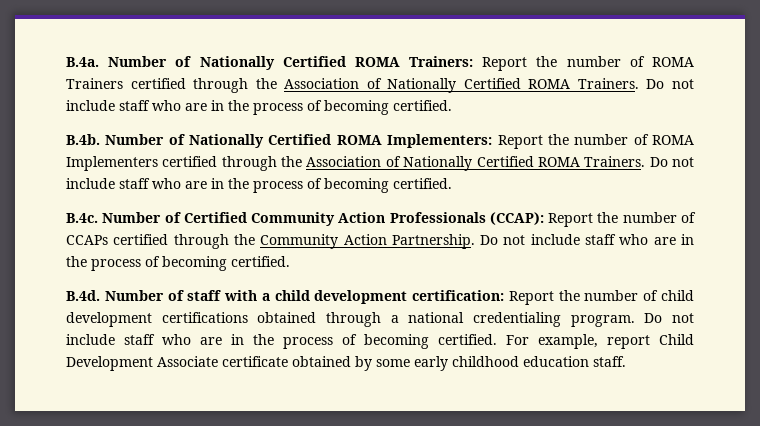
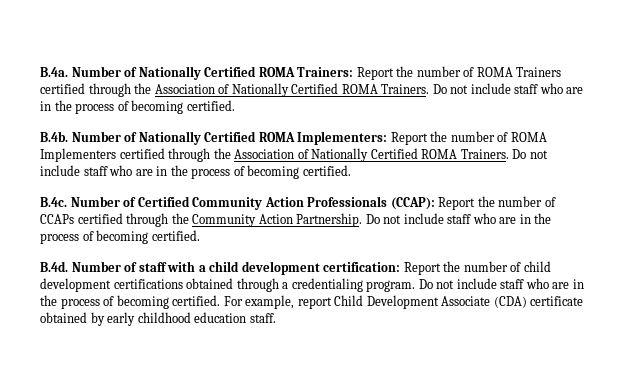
[408,312,465,323] national -> (289, 285) none
(218, 361) none -> [493,296,527,308] (CDA)
[376,359,410,367] some -> (105, 319) none

